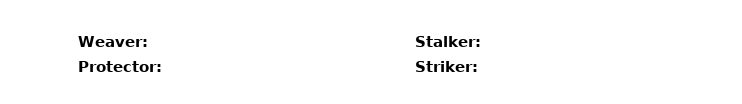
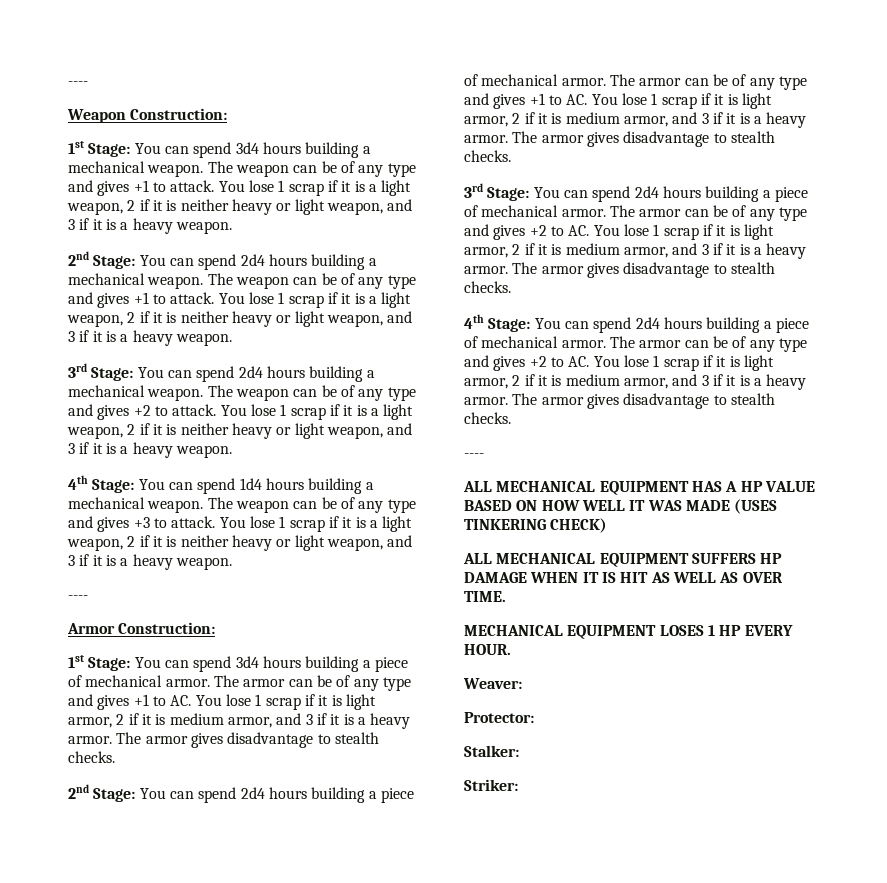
(78, 41) none -> [68,81,88,86] [67,108,228,123] [68,141,371,158] [68,161,416,177] [68,180,412,196] [67,199,413,215] [68,218,232,234] [68,251,377,270] [68,273,416,289] [68,292,412,308] [67,311,413,327] [68,330,232,346] [68,363,375,382] [68,385,416,401] [68,404,414,420] [67,423,413,439] [68,442,232,458] [68,475,374,494] [68,497,416,513] [68,516,413,532] [67,535,413,551] [68,554,232,570] [68,595,88,600] [67,622,216,634] [68,655,408,672] [68,675,411,691] [68,694,376,710] [68,713,411,729] [68,732,379,748] [68,751,115,763] [68,784,414,803] [464,74,807,90] [464,93,772,109] [464,112,807,128] [464,131,775,147] [464,150,511,162] [464,183,808,202] [464,205,807,221] [464,224,774,240] [464,243,807,259] [464,262,775,278] [464,281,511,293] [464,314,809,333] [464,336,807,352] [464,355,774,371] [464,374,807,390] [464,393,775,409] [464,412,511,424] [464,453,484,458] [463,481,815,495] [464,499,778,514] [464,518,608,533] [463,553,783,567] [464,572,783,583] [464,591,506,602] [464,625,793,639] [464,644,511,655] ---- // Weapon Construction: // 1st Stage: You can spend 3d4 hours building a mechanical weapon. The weapon can be of any type and gives +1 to attack. You lose 1 scrap if it is a light weapon, 2 if it is neither heavy or light weapon, and 3 if it is a heavy weapon. // 2nd Stage: You can spend 2d4 hours building a mechanical weapon. The weapon can be of any type and gives +1 to attack. You lose 1 scrap if it is a light weapon, 2 if it is neither heavy or light weapon, and 3 if it is a heavy weapon. // 3rd Stage: You can spend 2d4 hours building a mechanical weapon. The weapon can be of any type and gives +2 to attack. You lose 1 scrap if it is a light weapon, 2 if it is neither heavy or light weapon, and 3 if it is a heavy weapon. // 4th Stage: You can spend 1d4 hours building a mechanical weapon. The weapon can be of any type and gives +3 to attack. You lose 1 scrap if it is a light weapon, 2 if it is neither heavy or light weapon, and 3 if it is a heavy weapon. // ---- // Armor Construction: // 1st Stage: You can spend 3d4 hours building a piece of mechanical armor. The armor can be of any type and gives +1 to AC. You lose 1 scrap if it is light armor, 2 if it is medium armor, and 3 if it is a heavy armor. The armor gives disadvantage to stealth checks. // 2nd Stage: You can spend 2d4 hours building a piece of mechanical armor. The armor can be of any type and gives +1 to AC. You lose 1 scrap if it is light armor, 2 if it is medium armor, and 3 if it is a heavy armor. The armor gives disadvantage to stealth checks. // 3rd Stage: You can spend 2d4 hours building a piece of mechanical armor. The armor can be of any type and gives +2 to AC. You lose 1 scrap if it is light armor, 2 if it is medium armor, and 3 if it is a heavy armor. The armor gives disadvantage to stealth checks. // 4th Stage: You can spend 2d4 hours building a piece of mechanical armor. The armor can be of any type and gives +2 to AC. You lose 1 scrap if it is light armor, 2 if it is medium armor, and 3 if it is a heavy armor. The armor gives disadvantage to stealth checks. // ---- // ALL MECHANICAL EQUIPMENT HAS A HP VALUE BASED ON HOW WELL IT WAS MADE (USES TINKERING CHECK) // ALL MECHANICAL EQUIPMENT SUFFERS HP DAMAGE WHEN IT IS HIT AS WELL AS OVER TIME. // MECHANICAL EQUIPMENT LOSES 1 HP EVERY HOUR. //

